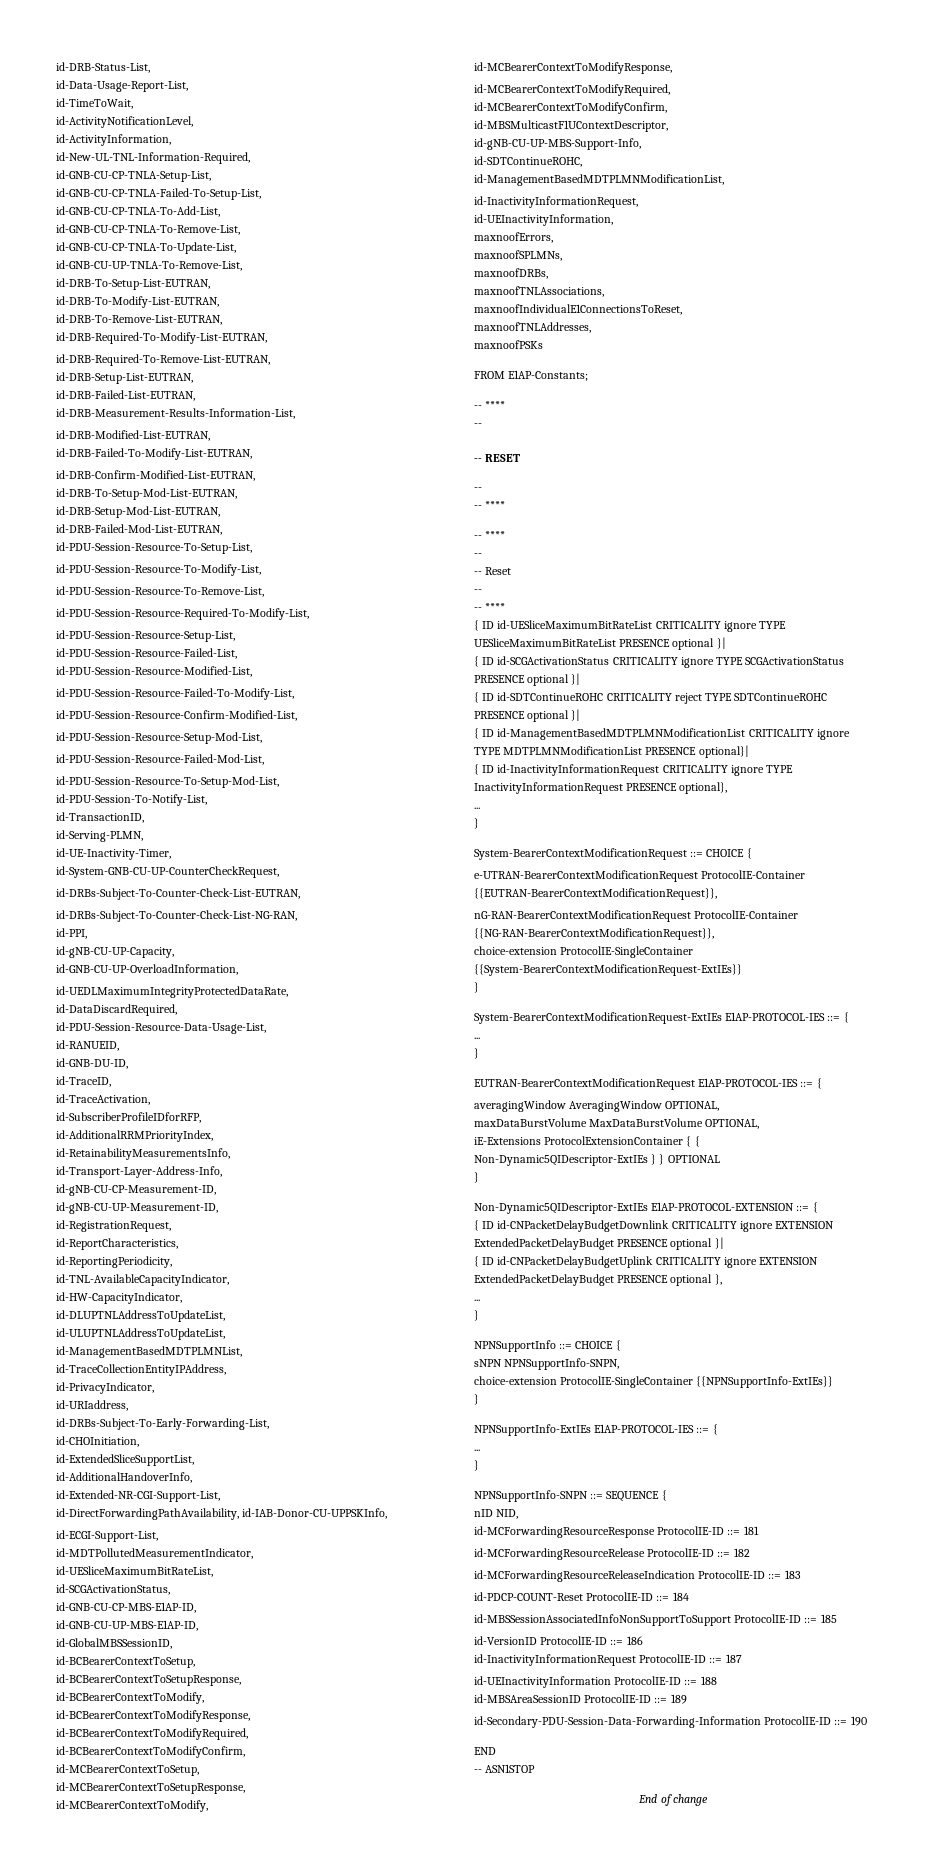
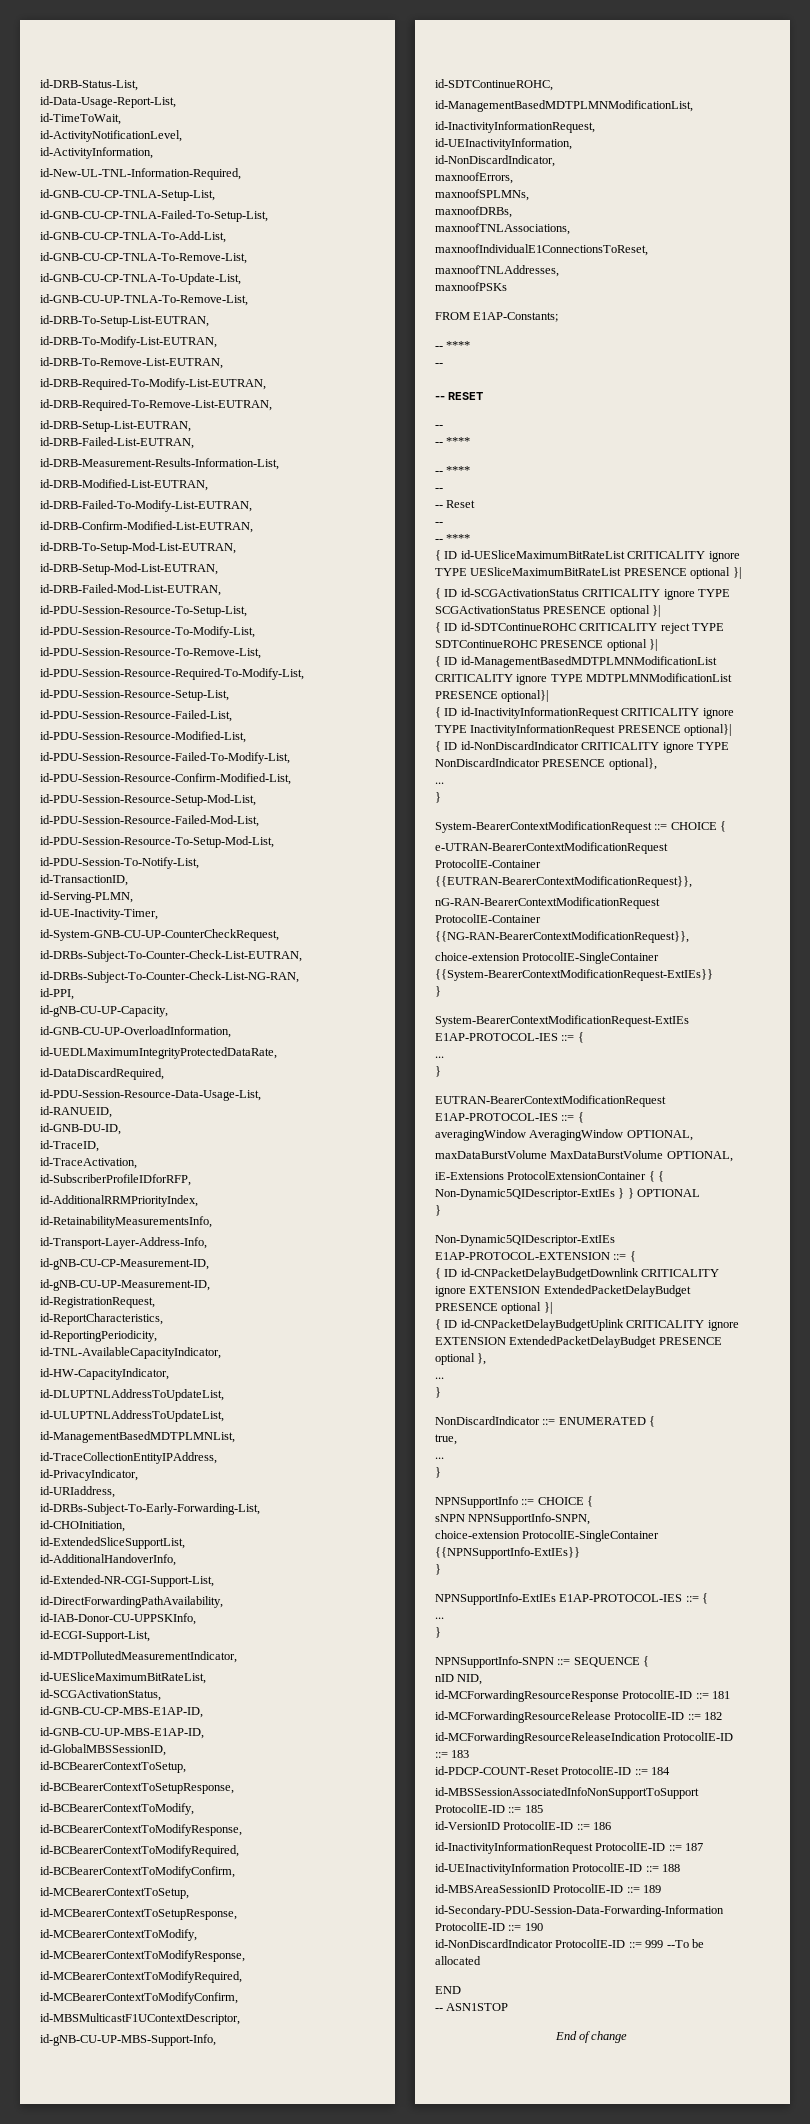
(613, 220) none -> [435,155,555,167] // id-NonDiscardIndicator,
(678, 787) none -> [684,724,733,736] [435,741,729,753] [435,758,606,767] optional}| // { ID id-NonDiscardIndicator CRITICALITY ignore TYPE NonDiscardIndicator PRESENCE
(479, 1315) none -> [435,1416,656,1427] [435,1434,457,1445] [435,1457,444,1459] [435,1467,441,1478] // NonDiscardIndicator ::= ENUMERATED { // true, // ... // }
(867, 1721) none -> [435,1939,704,1948] [435,1956,481,1965] // id-NonDiscardIndicator ProtocolIE-ID ::= 999 --To be allocated

